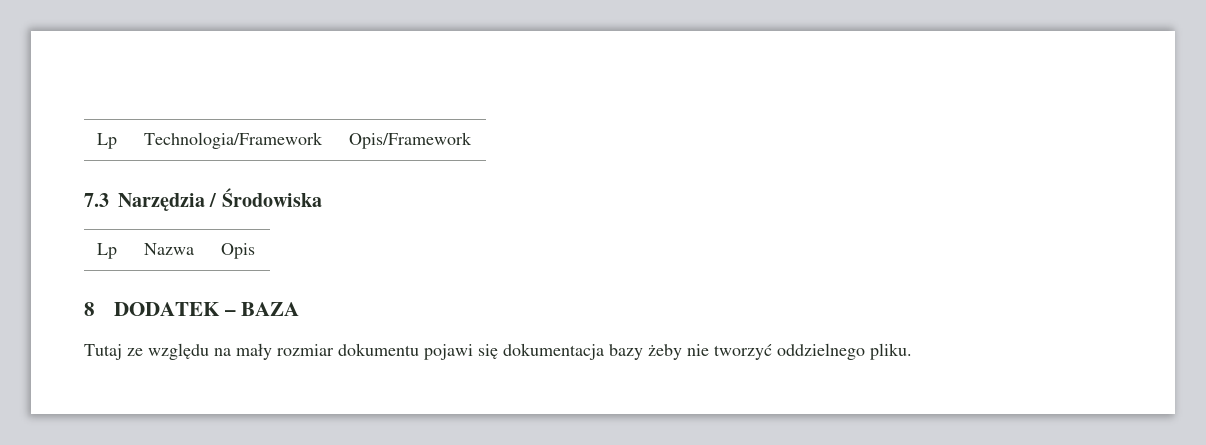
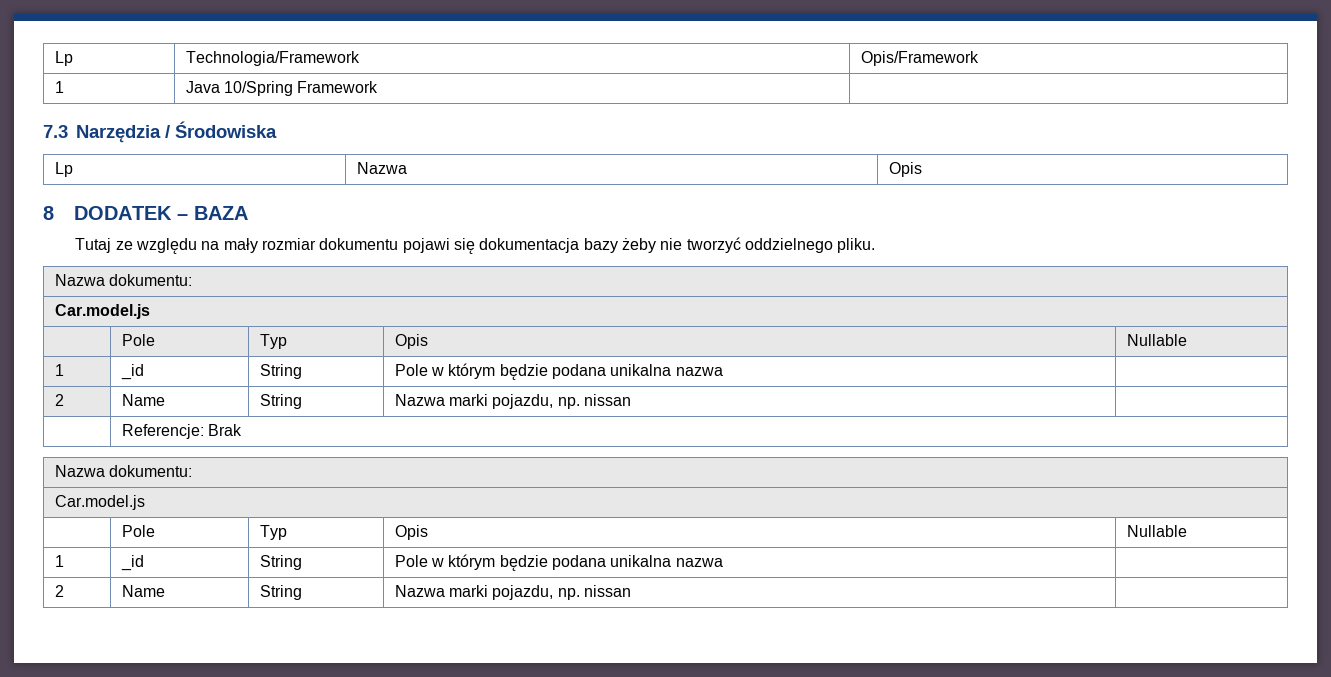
(473, 140) none -> [54,81,64,93] [185,81,379,96] // 1 | Java 10/Spring Framework |
(912, 351) none -> [54,274,193,286] [54,304,150,319] [121,334,155,346] [259,334,287,349] [394,334,428,349] [1126,334,1187,346] [54,364,64,376] [120,364,144,380] [259,364,302,379] [394,363,723,380] [54,394,64,406] [121,394,165,406] [259,394,302,409] [394,394,631,409] [121,424,243,439] [54,465,193,477] [54,495,145,510] [121,525,155,537] [259,525,287,540] [394,525,428,540] [1126,525,1187,537] [54,555,64,567] [120,555,144,571] [259,555,302,570] [394,554,723,571] [54,585,64,597] [121,585,165,597] [259,585,302,600] [394,585,631,600] // Nazwa dokumentu: // Car.model.js // | Pole | Typ | Opis | Nullable // 1 | _id | String | Pole w którym będzie podana unikalna nazwa | // 2 | Name | String | Nazwa marki pojazdu, np. nissan | // | Referencje: Brak // Nazwa dokumentu: // Car.model.js // | Pole | Typ | Opis | Nullable // 1 | _id | String | Pole w którym będzie podana unikalna nazwa | // 2 | Name | String | Nazwa marki pojazdu, np. nissan |

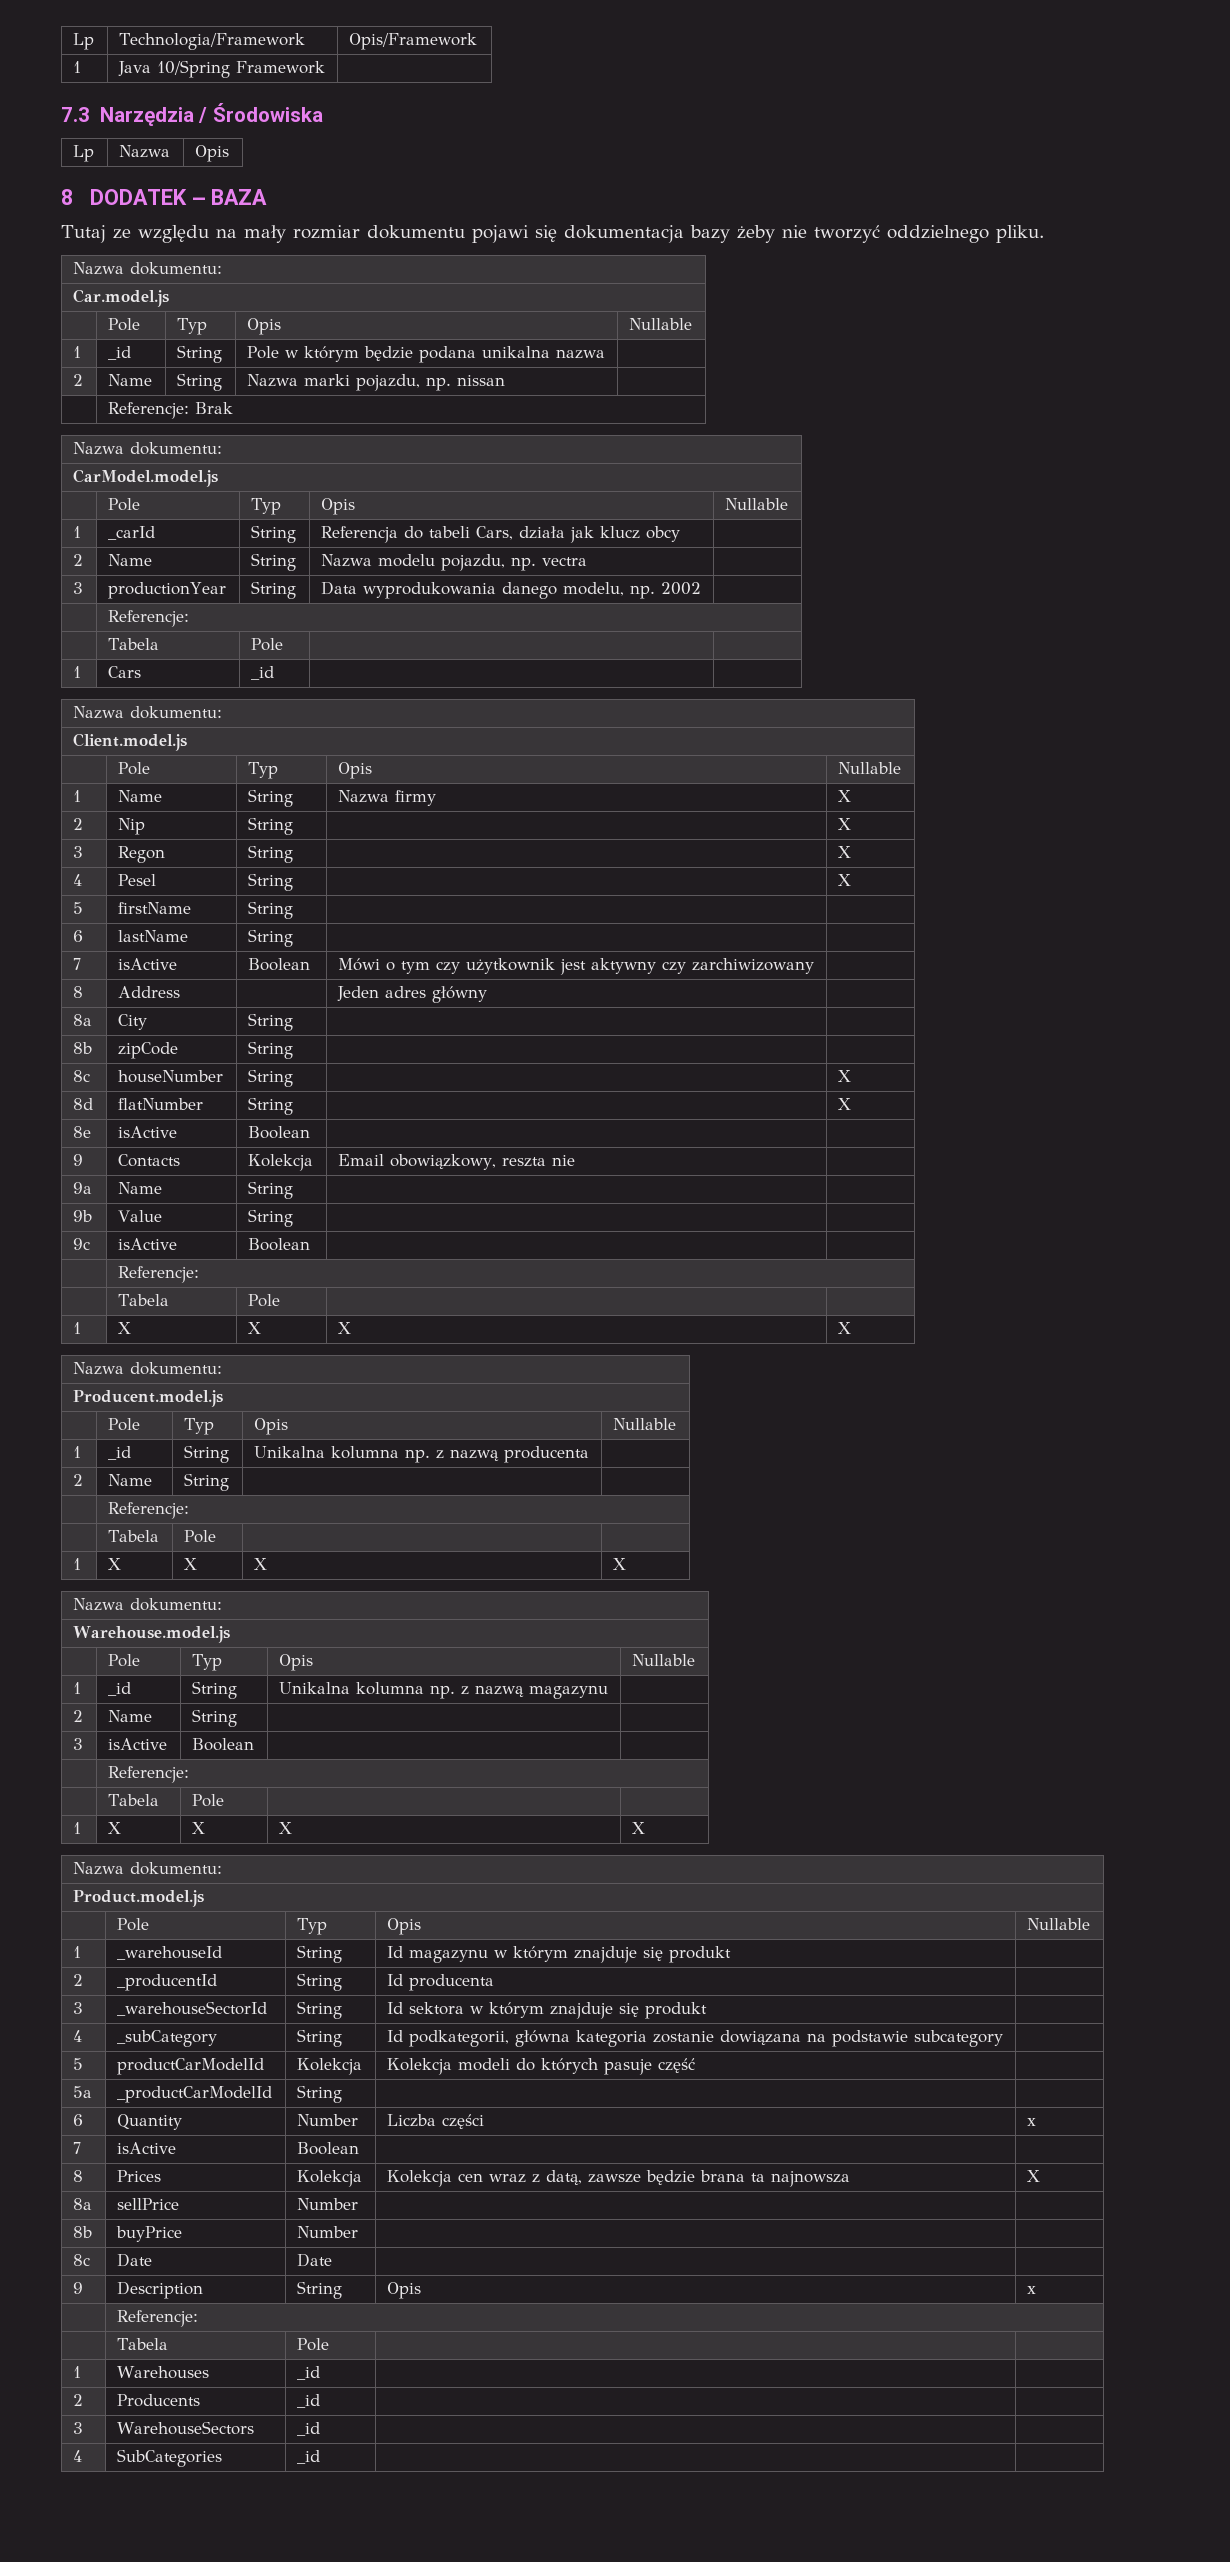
[54,495,145,510] [121,525,155,537] [259,525,287,540] [394,525,428,540] [1126,525,1187,537] [54,555,64,567] [120,555,144,571] [259,555,302,570] [394,554,723,571] [54,585,64,597] [121,585,165,597] [259,585,302,600] [394,585,631,600] Car.model.js // | Pole | Typ | Opis | Nullable // 1 | _id | String | Pole w którym będzie podana unikalna nazwa | // 2 | Name | String | Nazwa marki pojazdu, np. nissan -> [73,469,219,487] [108,498,141,511] [251,498,282,515] [321,498,356,515] [725,498,789,510] [73,526,82,538] [108,526,156,540] [251,525,297,543] [321,526,681,543] [73,554,84,566] [108,554,153,566] [251,553,297,571] [321,554,588,571] [73,582,84,594] [108,582,227,599] [251,581,297,599] [321,581,702,599] [108,610,190,627] [108,638,160,650] [251,638,284,651] [73,666,82,678] [108,666,142,678] [251,666,275,680] [73,706,223,719] [73,733,188,751] [118,762,151,775] [248,762,279,779] [338,762,373,779] [838,762,902,774] [73,790,82,802] [118,790,163,802] [248,789,294,807] [338,790,437,806] [838,790,852,802] [73,818,84,830] [118,818,146,835] [248,817,294,835] [838,818,852,830] [73,846,84,858] [118,846,166,863] [248,845,294,863] [838,846,852,858] [73,874,83,886] [118,874,157,886] [248,873,294,891] [838,874,852,886] [73,902,84,914] [118,902,192,914] [248,901,294,919] [73,930,84,942] [118,930,189,942] [248,929,294,947] [73,958,82,970] [118,958,178,970] [248,958,311,971] [338,958,815,975] [73,986,84,998] [118,986,181,998] [337,986,488,1003] [73,1014,93,1026] [118,1014,148,1030] [248,1013,294,1031] [73,1042,93,1054] [118,1042,179,1059] [248,1041,294,1059] [73,1070,91,1082] [118,1070,224,1083] [248,1069,294,1087] [838,1070,852,1082] [73,1098,94,1110] [118,1098,204,1110] [248,1097,294,1115] [838,1098,852,1110] [73,1126,92,1138] [118,1126,178,1138] [248,1126,311,1139] [73,1154,84,1166] [118,1154,181,1167] [248,1154,314,1171] [338,1154,576,1170] [73,1182,93,1194] [118,1182,163,1194] [248,1181,294,1199] [73,1210,93,1222] [118,1210,163,1222] [248,1209,294,1227] [73,1238,91,1250] [118,1238,178,1250] [248,1238,311,1251] [118,1266,200,1283] [118,1294,170,1306] [248,1294,281,1307] [73,1322,82,1334] [118,1322,132,1334] [248,1322,262,1334] [338,1322,352,1334] [838,1322,852,1334] [73,1362,223,1375] [73,1390,224,1407] [108,1418,141,1431] [184,1418,215,1435] [254,1418,289,1435] [613,1418,677,1430] [73,1446,82,1458] [108,1446,132,1460] [184,1445,230,1463] [254,1446,590,1463] [73,1474,84,1486] [108,1474,153,1486] [184,1473,230,1491] [108,1502,190,1519] [108,1530,160,1542] [184,1530,217,1543] [73,1558,82,1570] [108,1558,122,1570] [184,1558,198,1570] [254,1558,268,1570] [613,1558,627,1570] [73,1598,223,1611] [73,1626,231,1643] [108,1654,141,1667] [192,1654,223,1671] [279,1654,314,1671] [632,1654,696,1666] [73,1682,82,1694] [108,1682,132,1696] [192,1681,238,1699] [279,1682,609,1699] [73,1710,84,1722] [108,1710,153,1722] [192,1709,238,1727] [73,1738,84,1750] [108,1738,168,1750] [192,1738,255,1751] [108,1766,190,1783] [108,1794,160,1806] [192,1794,225,1807] [73,1822,82,1834] [108,1822,122,1834] [192,1822,206,1834] [279,1822,293,1834] [632,1822,646,1834] [73,1862,223,1875] [73,1890,205,1907] [117,1918,150,1931] [297,1918,328,1935] [387,1918,422,1935] [1027,1918,1091,1930] [73,1946,82,1958] [117,1946,223,1960] [297,1945,343,1963] [387,1946,732,1963] [73,1974,84,1986] [117,1974,218,1991] [297,1973,343,1991] [387,1974,495,1991] [73,2002,84,2014] [117,2001,268,2016] [297,2001,343,2019] [387,2002,708,2019] [73,2030,83,2042] [117,2030,218,2047] [297,2029,343,2047] [387,2030,1004,2047] [73,2058,84,2070] [117,2058,265,2075] [297,2058,363,2075] [387,2058,696,2075] [73,2086,93,2098] [117,2086,273,2103] [297,2085,343,2103] [73,2114,84,2126] [117,2114,183,2130] [297,2114,359,2126] [387,2114,485,2129] [1027,2118,1037,2126] [73,2142,82,2154] [117,2142,177,2154] [297,2142,360,2155] [73,2170,84,2182] [117,2170,162,2182] [297,2170,363,2187] [387,2170,851,2187] [1027,2170,1041,2182] [73,2198,93,2210] [117,2198,180,2210] [297,2198,359,2210] [73,2226,93,2238] [116,2226,183,2242] [297,2226,359,2238] [73,2254,91,2266] [117,2253,153,2267] [297,2253,333,2267] [73,2282,84,2294] [117,2281,204,2299] [297,2281,343,2299] [387,2282,422,2299] [1027,2286,1037,2294] [117,2310,199,2327] [117,2338,169,2350] [297,2338,330,2351] [73,2366,82,2378] [117,2366,210,2379] [297,2366,321,2380] [73,2394,84,2406] [117,2394,201,2407] [297,2394,321,2408] [73,2422,84,2434] [117,2421,255,2435] [297,2422,321,2436] [73,2450,83,2462] [117,2449,223,2467] [297,2450,321,2464] CarModel.model.js // | Pole | Typ | Opis | Nullable // 1 | _carId | String | Referencja do tabeli Cars, działa jak klucz obcy | // 2 | Name | String | Nazwa modelu pojazdu, np. vectra | // 3 | productionYear | String | Data wyprodukowania danego modelu, np. 2002 | // | Referencje: // | Tabela | Pole | | // 1 | Cars | _id | | // Nazwa dokumentu: // Client.model.js // | Pole | Typ | Opis | Nullable // 1 | Name | String | Nazwa firmy | X // 2 | Nip | String | | X // 3 | Regon | String | | X // 4 | Pesel | String | | X // 5 | firstName | String | | // 6 | lastName | String | | // 7 | isActive | Boolean | Mówi o tym czy użytkownik jest aktywny czy zarchiwizowany | // 8 | Address | | Jeden adres główny | // 8a | City | String | | // 8b | zipCode | String | | // 8c | houseNumber | String | | X // 8d | flatNumber | String | | X // 8e | isActive | Boolean | | // 9 | Contacts | Kolekcja | Email obowiązkowy, reszta nie | // 9a | Name | String | | // 9b | Value | String | | // 9c | isActive | Boolean | | // | Referencje: // | Tabela | Pole | | // 1 | X | X | X | X // Nazwa dokumentu: // Producent.model.js // | Pole | Typ | Opis | Nullable // 1 | _id | String | Unikalna kolumna np. z nazwą producenta | // 2 | Name | String | | // | Referencje: // | Tabela | Pole | | // 1 | X | X | X | X // Nazwa dokumentu: // Warehouse.model.js // | Pole | Typ | Opis | Nullable // 1 | _id | String | Unikalna kolumna np. z nazwą magazynu | // 2 | Name | String | | // 3 | isActive | Boolean | | // | Referencje: // | Tabela | Pole | | // 1 | X | X | X | X // Nazwa dokumentu: // Product.model.js // | Pole | Typ | Opis | Nullable // 1 | _warehouseId | String | Id magazynu w którym znajduje się produkt | // 2 | _producentId | String | Id producenta | // 3 | _warehouseSectorId | String | Id sektora w którym znajduje się produkt | // 4 | _subCategory | String | Id podkategorii, główna kategoria zostanie dowiązana na podstawie subcategory | // 5 | productCarModelId | Kolekcja | Kolekcja modeli do których pasuje część | // 5a | _productCarModelId | String | | // 6 | Quantity | Number | Liczba części | x // 7 | isActive | Boolean | | // 8 | Prices | Kolekcja | Kolekcja cen wraz z datą, zawsze będzie brana ta najnowsza | X // 8a | sellPrice | Number | | // 8b | buyPrice | Number | | // 8c | Date | Date | | // 9 | Description | String | Opis | x // | Referencje: // | Tabela | Pole | | // 1 | Warehouses | _id | | // 2 | Producents | _id | | // 3 | WarehouseSectors | _id | | // 4 | SubCategories | _id |

